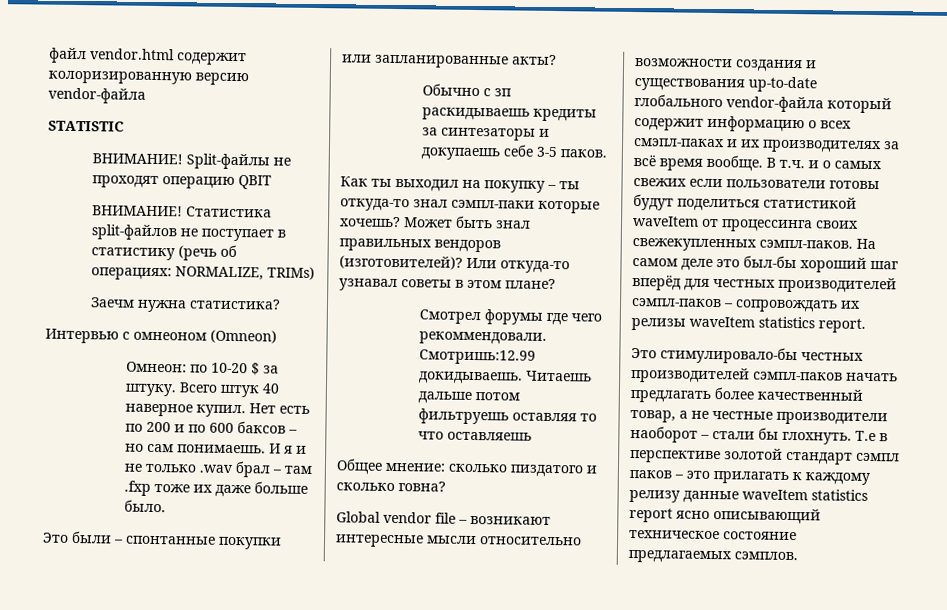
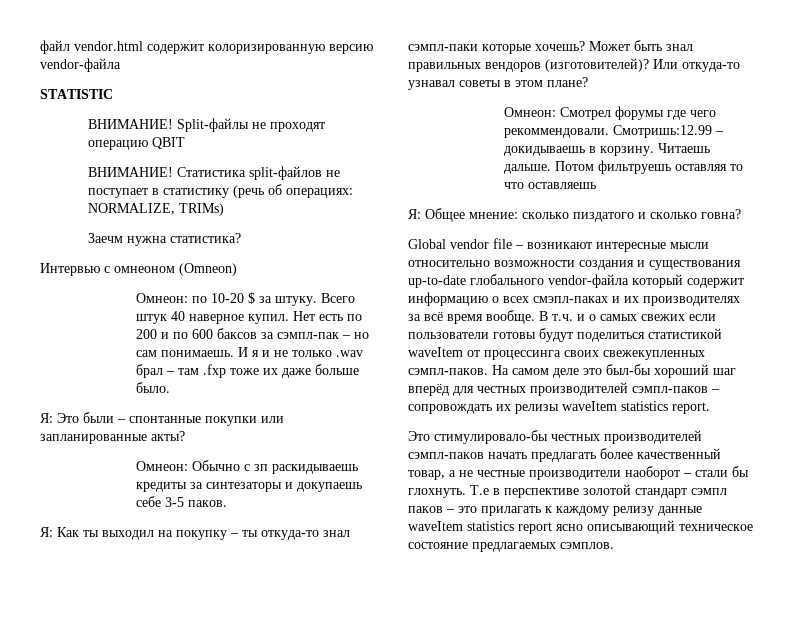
(286, 427) none -> [261,332,340,339] за сэмпл-пак
(166, 506) none -> [40,413,53,423] Я:
(557, 60) none -> [136,461,189,471] Омнеон:
(607, 153) none -> [40,527,53,537] Я:
(556, 284) none -> [504,107,557,117] Омнеон:
[418,370,592,385] [417,391,520,404] докидываешь. Читаешь дальше потом -> [715,131,725,135] [504,143,711,156] [504,161,595,174] – докидываешь в корзину. Читаешь дальше. Потом
(532, 436) none -> [408,209,421,219] Я:

